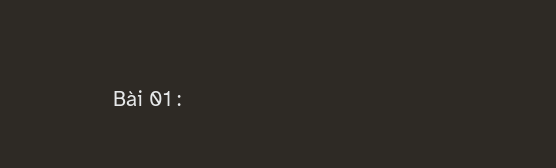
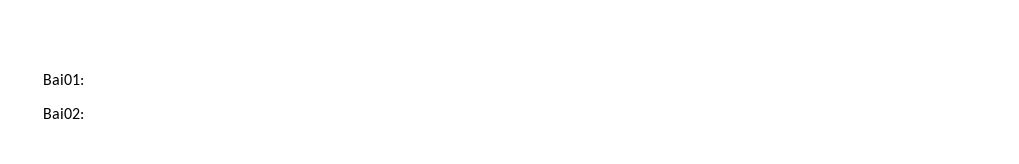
[113,90,181,106] Bài 01 : -> [43,74,84,85] [43,108,84,119] Bai01: // Bai02:

